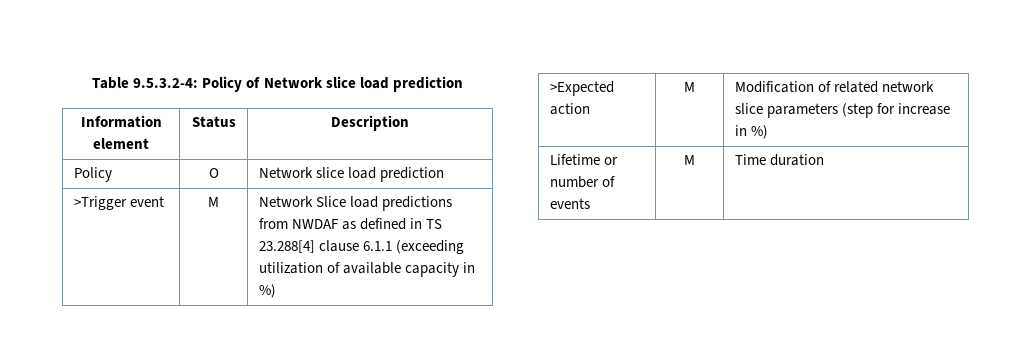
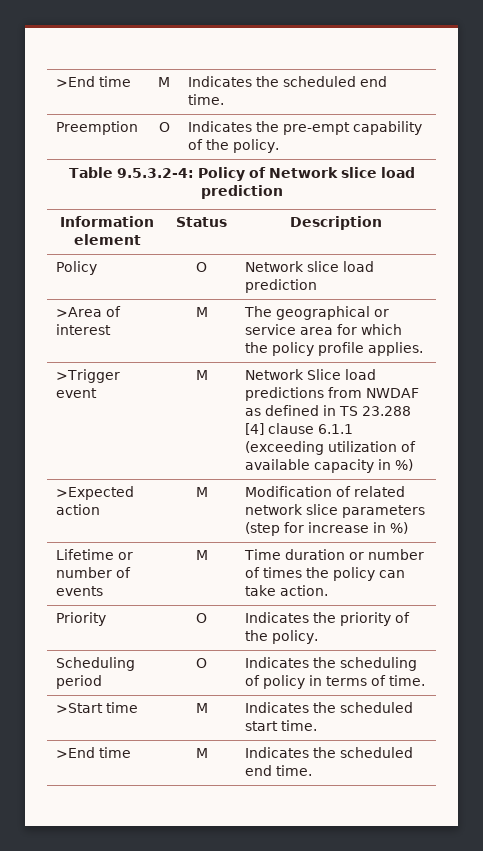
(92, 83) none -> [56,76,132,87] [158,77,170,87] [188,76,388,87] [188,94,225,105] [56,121,139,135] [158,122,170,132] [188,121,423,135] [188,139,280,153] >End time | M | Indicates the scheduled end time. // Preemption | O | Indicates the pre-empt capability of the policy. //
(444, 174) none -> [56,306,122,317] [56,324,112,335] [195,307,208,317] [244,306,390,320] [245,324,403,335] [245,342,424,356] // >Area of interest | M | The geographical or service area for which the policy profile applies.
[258,240,315,253] 23.288[4] -> [362,406,412,416] [245,423,265,435] 23.288 [4]
(824, 160) none -> [349,549,425,560] [245,567,406,581] [245,585,329,596] [56,612,107,626] [196,613,207,623] [245,612,411,626] [245,630,319,644] [56,657,136,671] [56,675,103,689] [196,658,207,668] [245,657,418,671] [245,675,426,689] [56,702,139,713] [195,703,208,713] [245,702,414,713] [245,720,318,731] [56,747,132,758] [195,748,208,758] [245,747,414,758] [245,765,313,776] or number of times the policy can take action. // Priority | O | Indicates the priority of the policy. // Scheduling period | O | Indicates the scheduling of policy in terms of time. // >Start time | M | Indicates the scheduled start time. // >End time | M | Indicates the scheduled end time.

